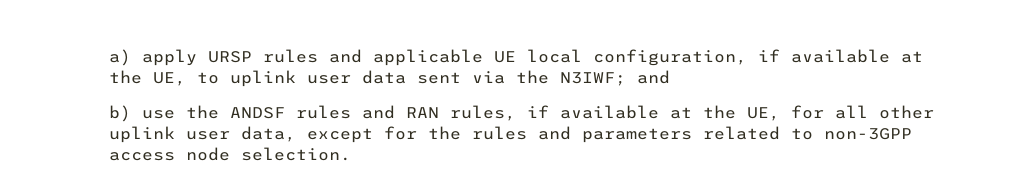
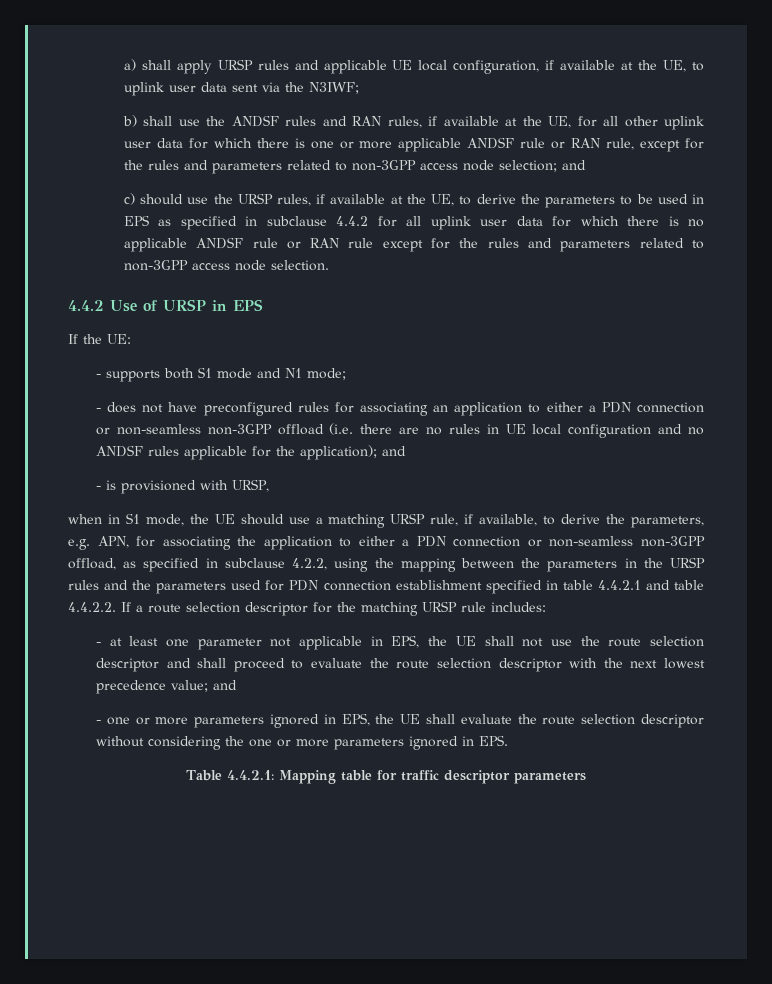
(132, 57) none -> [141,60,171,70] shall
[637,70,671,84] and -> (359, 88) none
(132, 113) none -> [143,116,173,126] shall
[241,126,297,142] data, -> [156,137,704,152] [123,160,586,174] [123,193,704,208] [123,215,705,230] [123,237,374,252] data for which there is one or more applicable ANDSF rule or RAN rule, except for the rules and parameters related to non-3GPP access node selection; and // c) should use the URSP rules, if available at the UE, to derive the parameters to be used in EPS as specified in subclause 4.4.2 for all uplink user data for which there is no applicable ANDSF rule or RAN rule
(352, 154) none -> [68,299,263,312] [68,334,131,344] [95,367,346,382] [95,402,705,416] [95,423,705,438] [95,445,406,460] [95,479,269,494] [68,513,704,528] [68,536,706,550] [68,557,705,572] [68,580,704,594] [68,601,546,616] [95,635,704,650] [95,658,705,672] [95,680,237,694] [95,713,704,728] [95,735,508,750] [186,770,586,784] // 4.4.2 Use of URSP in EPS // If the UE: // - supports both S1 mode and N1 mode; // - does not have preconfigured rules for associating an application to either a PDN connection or non-seamless non-3GPP offload (i.e. there are no rules in UE local configuration and no ANDSF rules applicable for the application); and // - is provisioned with URSP, // when in S1 mode, the UE should use a matching URSP rule, if available, to derive the parameters, e.g. APN, for associating the application to either a PDN connection or non-seamless non-3GPP offload, as specified in subclause 4.2.2, using the mapping between the parameters in the URSP rules and the parameters used for PDN connection establishment specified in table 4.4.2.1 and table 4.4.2.2. If a route selection descriptor for the matching URSP rule includes: // - at least one parameter not applicable in EPS, the UE shall not use the route selection descriptor and shall proceed to evaluate the route selection descriptor with the next lowest precedence value; and // - one or more parameters ignored in EPS, the UE shall evaluate the route selection descriptor without considering the one or more parameters ignored in EPS. // Table 4.4.2.1: Mapping table for traffic descriptor parameters

